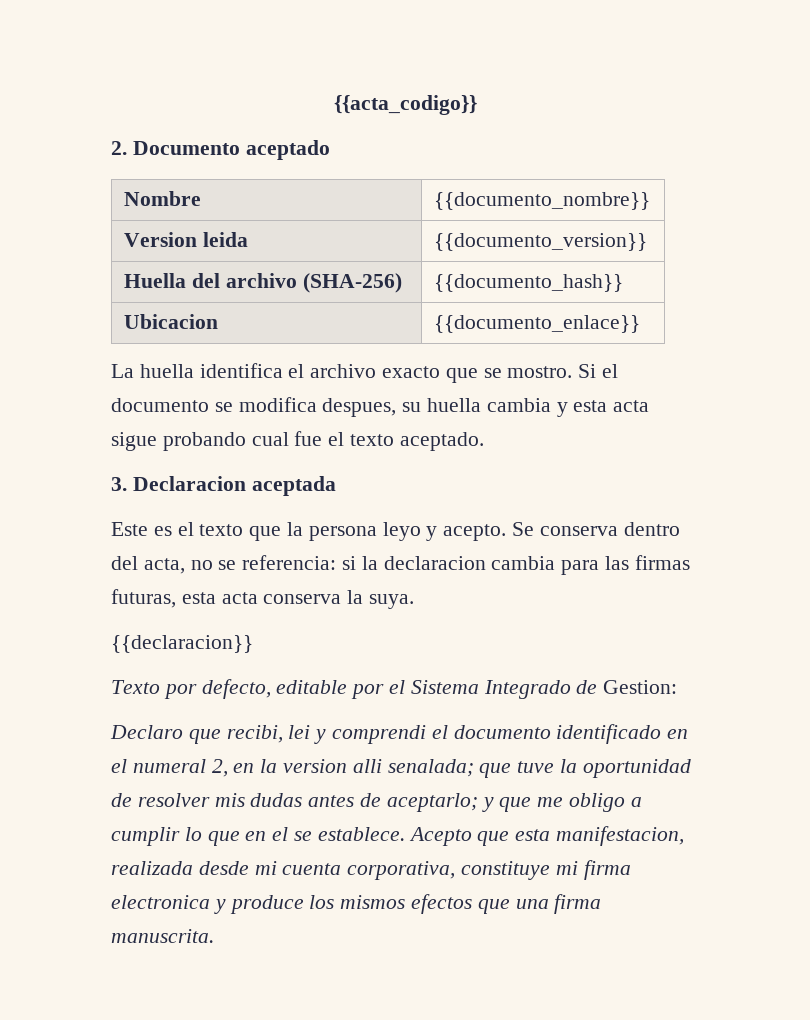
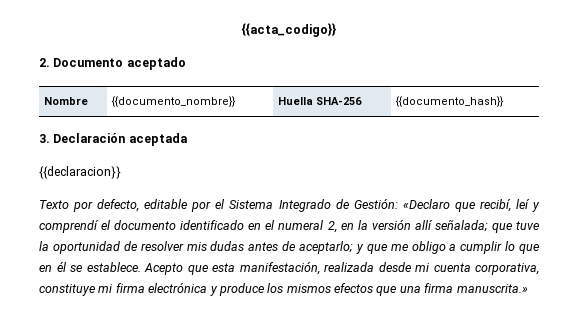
[124,232,249,247] [434,233,648,251] [124,273,402,293] [434,274,624,292] [124,314,219,329] [434,315,641,333] [111,363,619,383] [111,397,650,417] [111,431,484,451] // Version leida | {{documento_version}} // Huella del archivo (SHA-256) | {{documento_hash}} // Ubicacion | {{documento_enlace}} // La huella identifica el archivo exacto que se mostro. Si el documento se modifica despues, su huella cambia y esta acta sigue probando cual fue el texto aceptado. -> [278,97,363,105] [395,96,505,107] | Huella SHA-256 | {{documento_hash}}
[132,476,246,491] Declaracion -> [53,133,126,143] Declaración
[111,522,680,541] [111,555,690,575] [111,589,415,609] // Este es el texto que la persona leyo y acepto. Se conserva dentro del acta, no se referencia: si la declaracion cambia para las firmas futuras, esta acta conserva la suya. -> (188, 139) none
[603,680,678,694] [110,725,427,744] Gestion: // Declaro que recibi, lei y comprendi -> [353,198,540,212] [39,220,99,233] Gestión: «Declaro que recibí, leí y comprendí
[283,759,474,777] version alli senalada; -> [371,219,488,232] versión allí señalada;
[272,827,289,841] el -> [56,261,67,272] él
[556,826,685,846] manifestacion, -> [239,261,320,275] manifestación,
[111,895,210,909] electronica -> [148,282,208,293] electrónica
[111,929,214,943] manuscrita. -> [456,284,528,293] manuscrita.»

